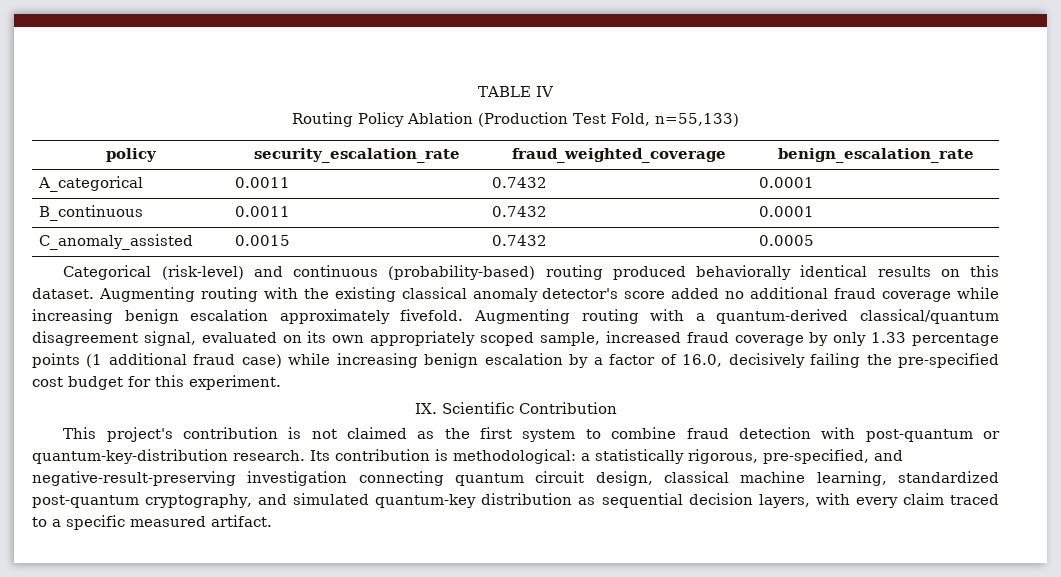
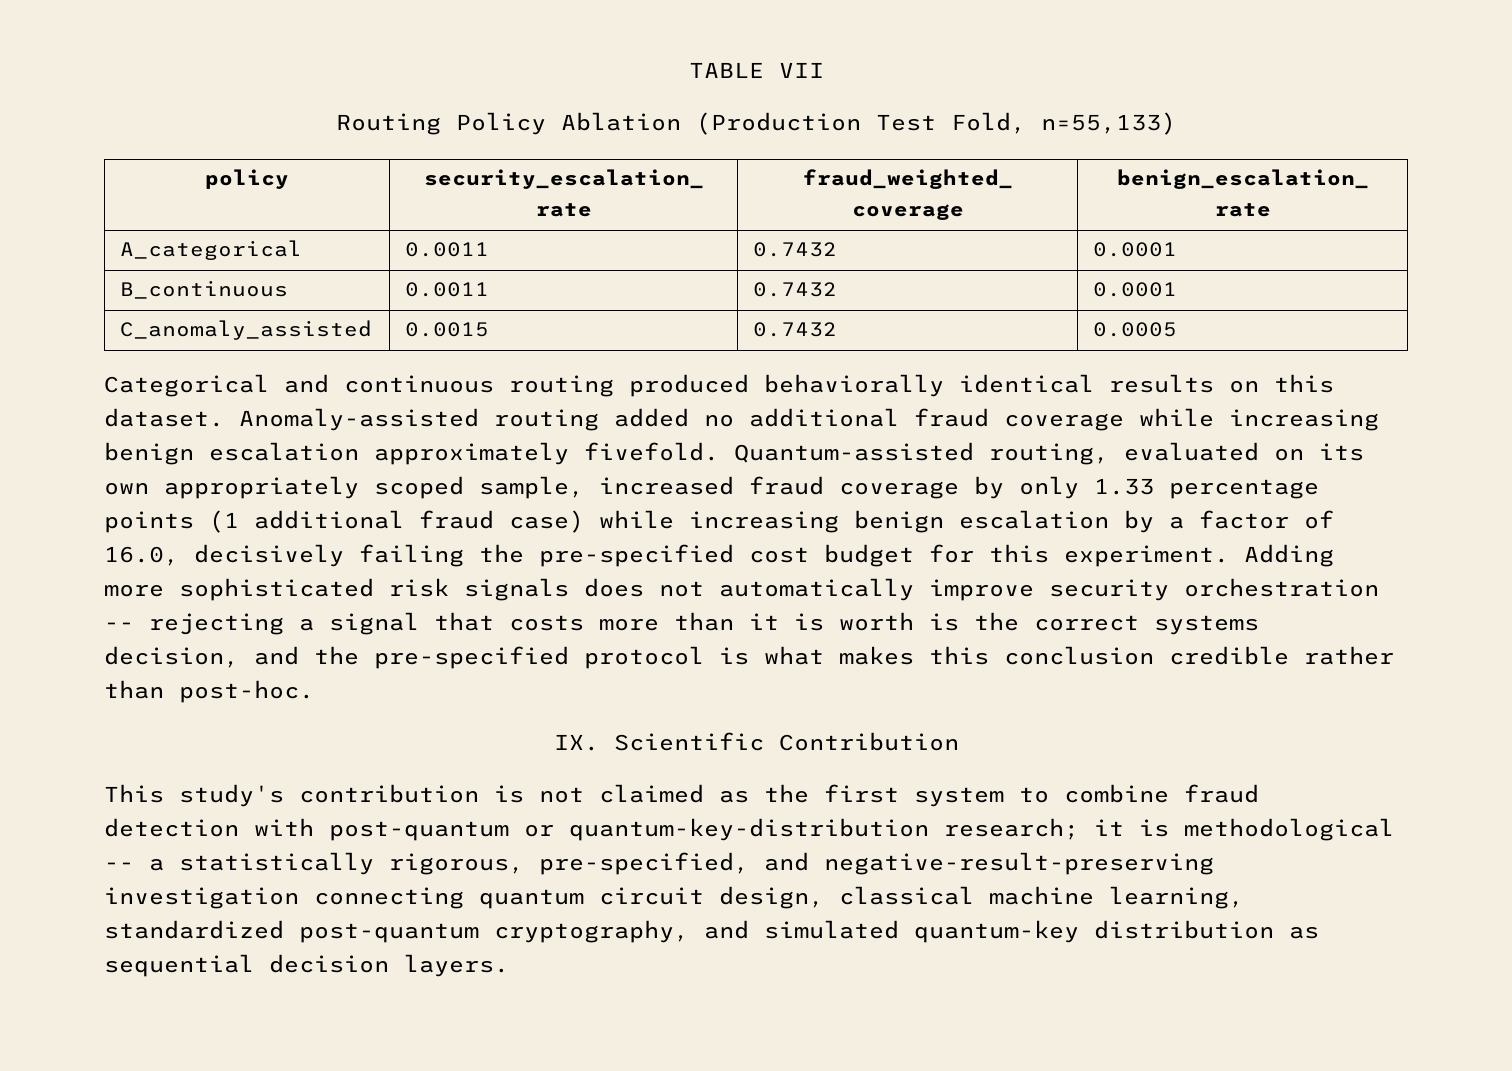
[536,86,554,97] IV -> [778,62,824,78] VII
[161,265,244,280] (risk-level) -> (269, 385) none
[388,265,536,280] (probability-based) -> (494, 384) none
[98,287,666,302] Augmenting routing with the existing classical anomaly detector's score -> [239,408,599,431] Anomaly-assisted routing
[474,309,1000,324] [32,331,196,346] Augmenting routing with a quantum-derived classical/quantum disagreement signal, -> [734,442,1109,465] Quantum-assisted routing,
(281, 382) none -> [1244,544,1334,567] [104,578,1379,601] [104,612,1259,635] [104,646,1394,669] [104,680,314,703] Adding more sophisticated risk signals does not automatically improve security orchestration -- rejecting a signal that costs more than it is worth is the correct systems decision, and the pre-specified protocol is what makes this conclusion credible rather than post-hoc.
[106,427,173,442] project's -> [179,784,284,807] study's
[233,449,576,464] research. Its contribution is methodological: -> [944,818,1394,841] [104,862,134,870] research; it is methodological --
[758,493,999,508] [32,515,272,530] layers, with every claim traced to a specific measured artifact. -> [404,954,509,977] layers.

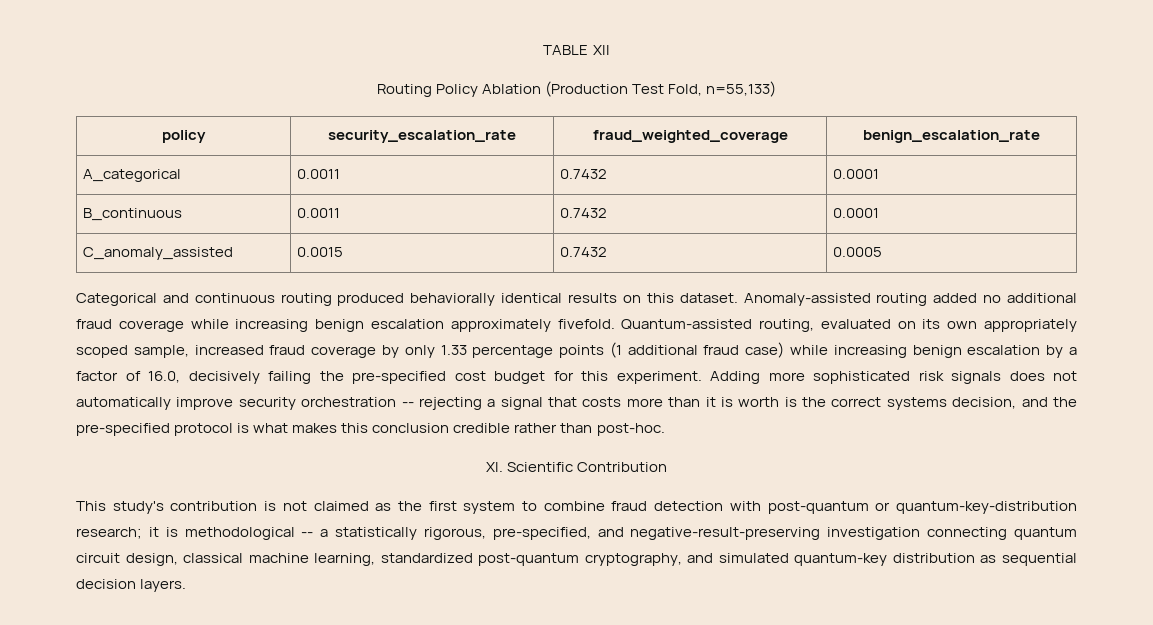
[778,62,824,78] VII -> [592,45,610,55] XII
[553,734,599,751] IX. -> [485,462,503,472] XI.

